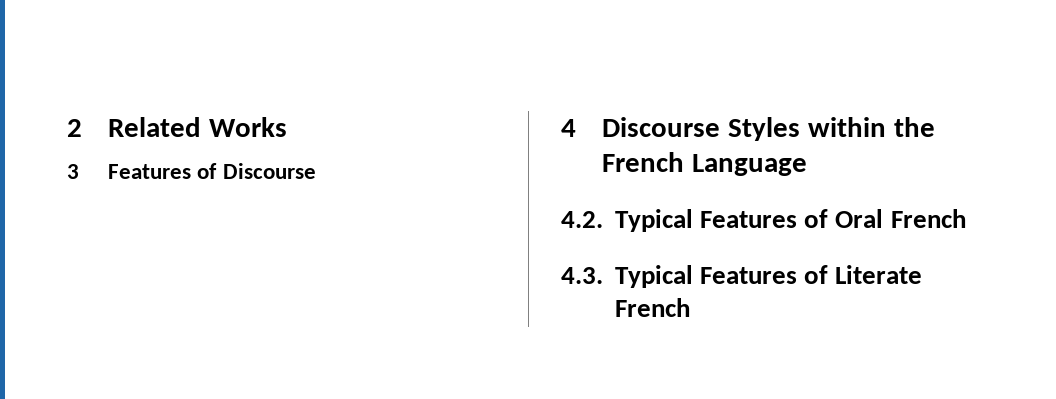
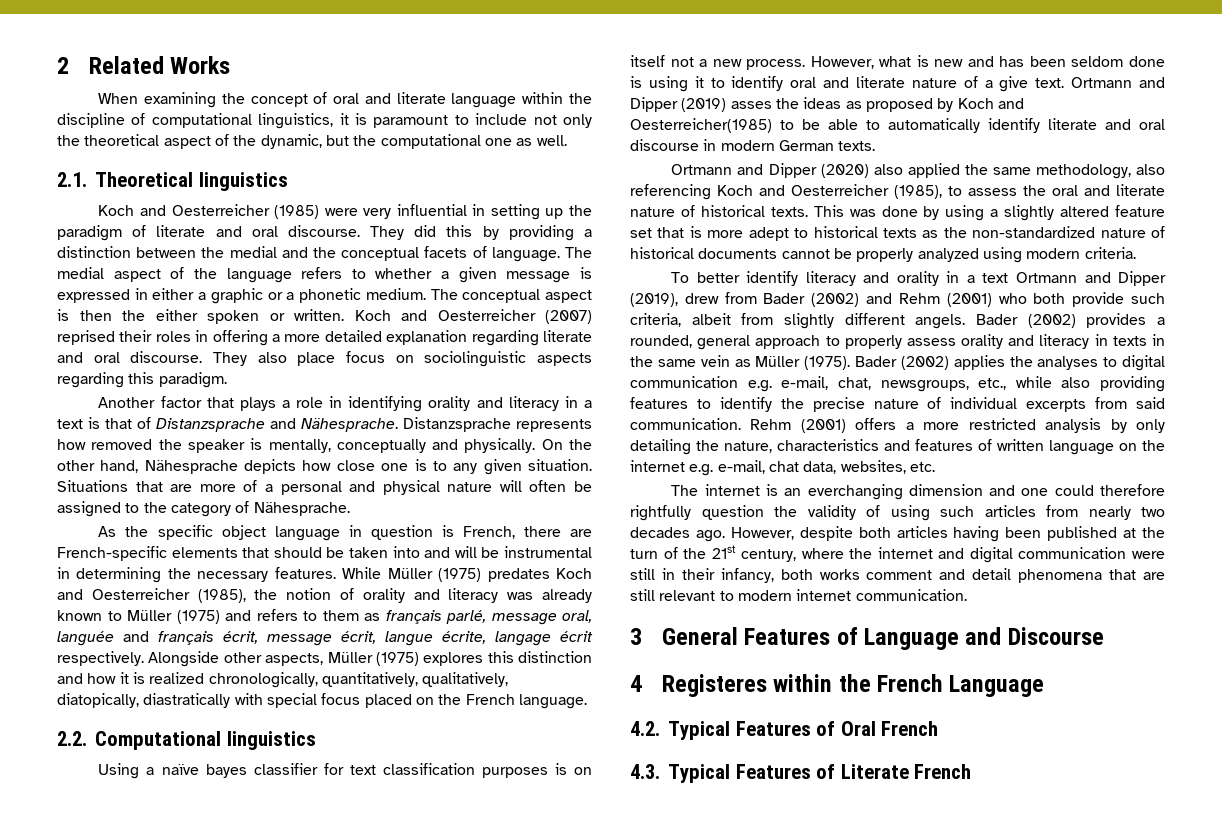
[67,163,218,179] 3 Features of -> [98,92,592,108] [57,113,593,129] [57,134,567,149] [57,172,288,191] [98,204,593,220] [57,225,592,241] [57,246,592,262] [57,267,592,283] [57,288,592,304] [57,309,592,324] [57,330,592,346] [57,351,592,367] [57,372,227,388] [98,396,592,412] [57,417,592,432] [57,438,593,453] [57,459,593,475] [57,480,592,495] [57,501,350,517] [98,525,593,541] [57,546,593,561] [57,567,593,583] [57,588,593,603] [57,609,592,625] [57,631,593,646] [57,651,592,667] [57,672,509,688] [57,693,587,709] [57,731,316,750] [98,763,593,779] [630,55,1165,70] [630,76,1165,92] [630,97,1024,112] [630,118,1165,133] [630,139,876,151] [671,163,1165,179] [630,184,1165,200] [630,205,1165,221] [630,226,1165,241] [630,247,1136,263] [671,271,1166,286] [630,292,1165,307] [630,313,1165,329] [630,334,1165,350] [630,355,1165,371] [630,376,1165,392] [630,397,1165,412] [630,418,1165,433] [630,439,1165,455] [630,460,935,476] [671,484,1165,500] [630,505,1165,521] [630,526,1165,542] [630,545,1165,563] [630,568,1165,583] [630,589,967,601] [630,627,1002,650] When examining the concept of oral and literate language within the discipline of computational linguistics, it is paramount to include not only the theoretical aspect of the dynamic, but the computational one as well. // 2.1. Theoretical linguistics // Koch and Oesterreicher (1985) were very influential in setting up the paradigm of literate and oral discourse. They did this by providing a distinction between the medial and the conceptual facets of language. The medial aspect of the language refers to whether a given message is expressed in either a graphic or a phonetic medium. The conceptual aspect is then the either spoken or written. Koch and Oesterreicher (2007) reprised their roles in offering a more detailed explanation regarding literate and oral discourse. They also place focus on sociolinguistic aspects regarding this paradigm. // Another factor that plays a role in identifying orality and literacy in a text is that of Distanzsprache and Nähesprache. Distanzsprache represents how removed the speaker is mentally, conceptually and physically. On the other hand, Nähesprache depicts how close one is to any given situation. Situations that are more of a personal and physical nature will often be assigned to the category of Nähesprache. // As the specific object language in question is French, there are French-specific elements that should be taken into and will be instrumental in determining the necessary features. While Müller (1975) predates Koch and Oesterreicher (1985), the notion of orality and literacy was already known to Müller (1975) and refers to them as français parlé, message oral, languée and français écrit, message écrit, langue écrite, langage écrit respectively. Alongside other aspects, Müller (1975) explores this distinction and how it is realized chronologically, quantitatively, qualitatively, diatopically, diastratically with special focus placed on the French language. // 2.2. Computational linguistics // Using a naïve bayes classifier for text classification purposes is on itself not a new process. However, what is new and has been seldom done is using it to identify oral and literate nature of a give text. Ortmann and Dipper (2019) asses the ideas as proposed by Koch and Oesterreicher(1985) to be able to automatically identify literate and oral discourse in modern German texts. // Ortmann and Dipper (2020) also applied the same methodology, also referencing Koch and Oesterreicher (1985), to assess the oral and literate nature of historical texts. This was done by using a slightly altered feature set that is more adept to historical texts as the non-standardized nature of historical documents cannot be properly analyzed using modern criteria. // To better identify literacy and orality in a text Ortmann and Dipper (2019), drew from Bader (2002) and Rehm (2001) who both provide such criteria, albeit from slightly different angels. Bader (2002) provides a rounded, general approach to properly assess orality and literacy in texts in the same vein as Müller (1975). Bader (2002) applies the analyses to digital communication e.g. e-mail, chat, newsgroups, etc., while also providing features to identify the precise nature of individual excerpts from said communication. Rehm (2001) offers a more restricted analysis by only detailing the nature, characteristics and features of written language on the internet e.g. e-mail, chat data, websites, etc. // The internet is an everchanging dimension and one could therefore rightfully question the validity of using such articles from nearly two decades ago. However, despite both articles having been published at the turn of the 21st century, where the internet and digital communication were still in their infancy, both works comment and detail phenomena that are still relevant to modern internet communication. // 3 General Features of Language and
[602,117,800,141] Discourse Styles -> [661,674,767,697] Registeres

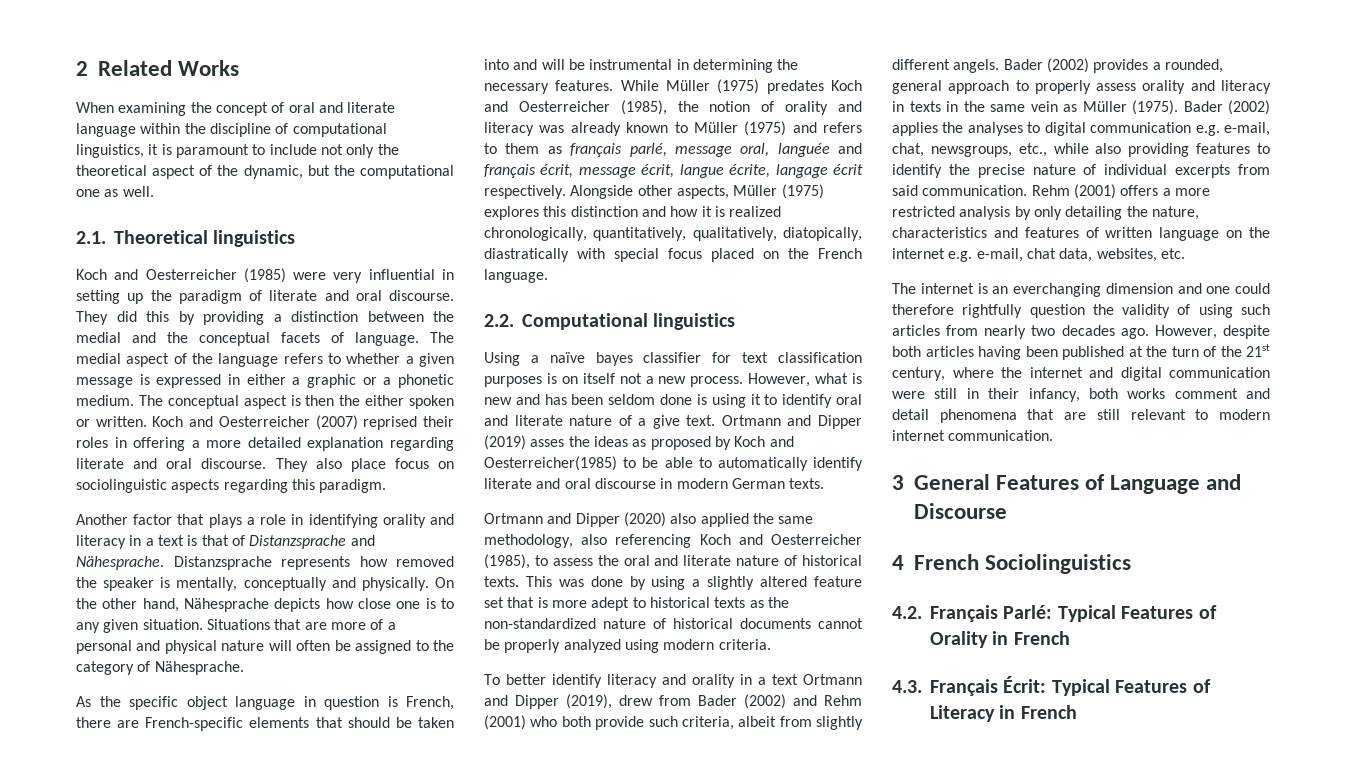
[661,674,1045,697] Registeres within the French Language -> [913,554,1131,574] French Sociolinguistics
[668,721,876,740] Typical Features of Oral -> [930,605,1217,622] [930,631,1009,648] Français Parlé: Typical Features of Orality in
[668,764,909,783] Typical Features of Literate -> [930,676,1211,696] [930,705,1016,722] Français Écrit: Typical Features of Literacy in

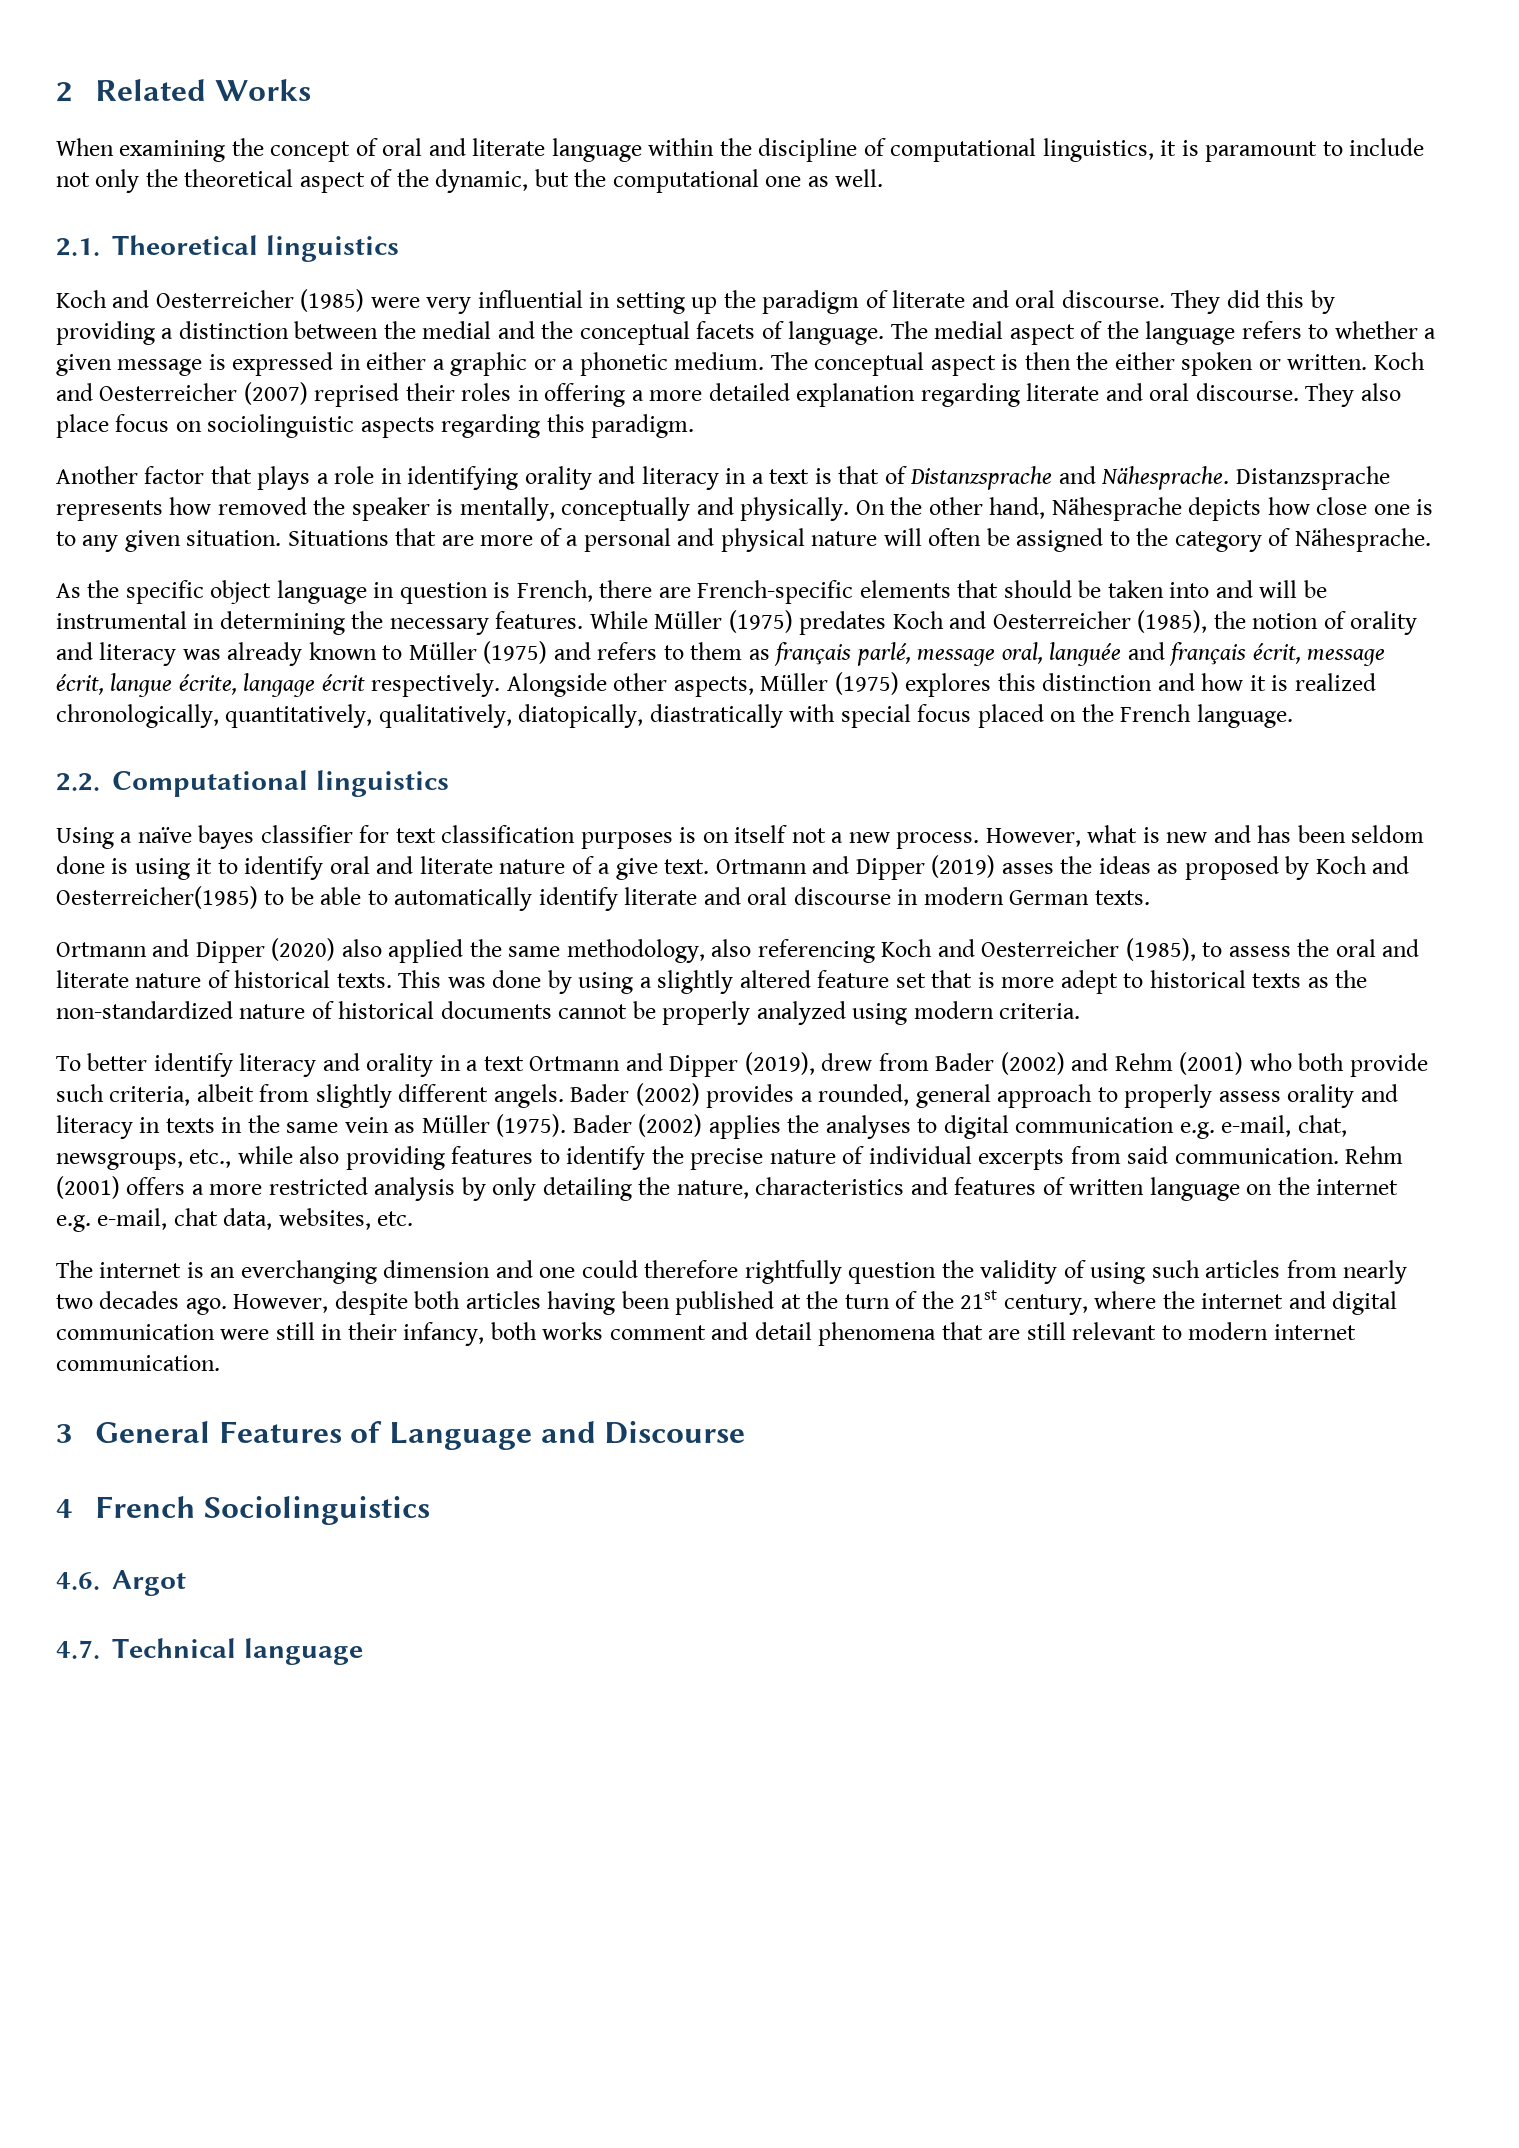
[892,605,1217,622] [930,631,1070,648] [892,676,1211,696] [930,705,1077,722] 4.2. Français Parlé: Typical Features of Orality in French // 4.3. Français Écrit: Typical Features of Literacy in French -> [56,1570,186,1596] [56,1638,363,1665] 4.6. Argot // 4.7. Technical language

